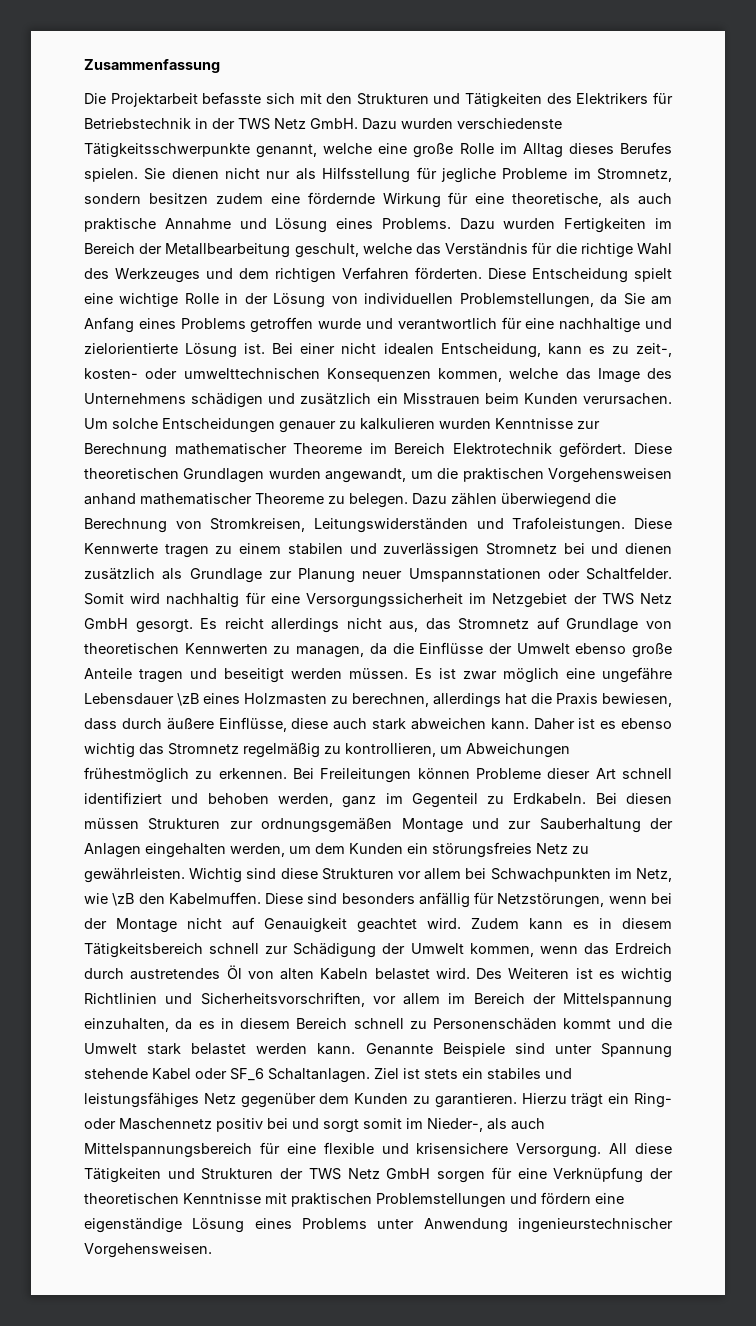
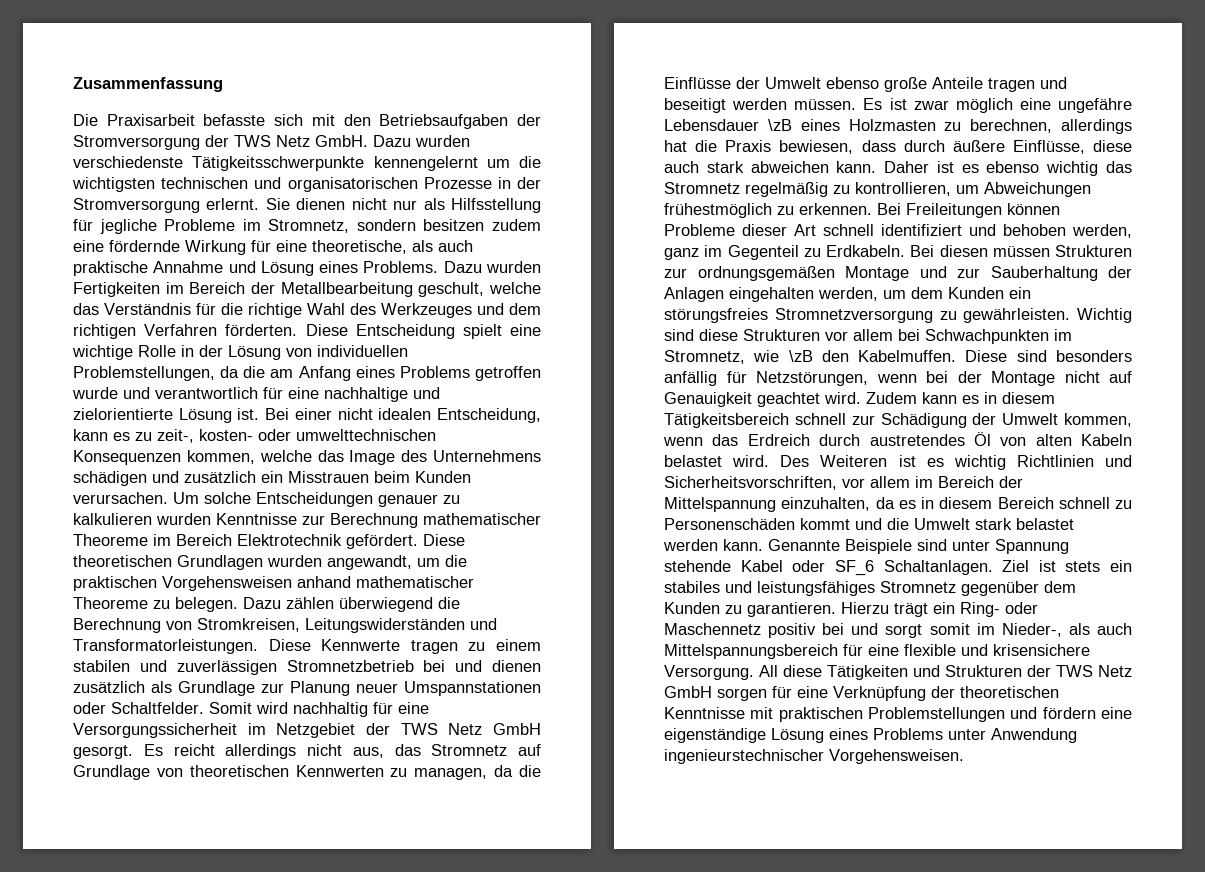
[110,93,198,107] Projektarbeit -> [106,114,195,126] Praxisarbeit
[356,92,673,108] [84,118,208,129] Strukturen und Tätigkeiten des Elektrikers für Betriebstechnik in -> [379,114,541,129] [73,135,200,150] Betriebsaufgaben der Stromversorgung
[256,142,672,158] [84,168,138,182] genannt, welche eine große Rolle im Alltag dieses Berufes spielen. -> [373,156,541,171] [72,177,541,192] [73,198,260,213] kennengelernt um die wichtigsten technischen und organisatorischen Prozesse in der Stromversorgung erlernt.
[623,293,645,305] Sie -> [243,366,266,378] die
[512,517,626,533] Trafoleistungen. -> [73,639,258,654] Transformatorleistungen.
[485,543,557,555] Stromnetz -> [286,660,414,672] Stromnetzbetrieb
[536,843,568,854] Netz -> [774,308,933,323] Stromnetzversorgung
[636,868,672,882] Netz, -> [664,350,745,364] Stromnetz,
[203,1093,236,1104] Netz -> [880,581,956,593] Stromnetz

